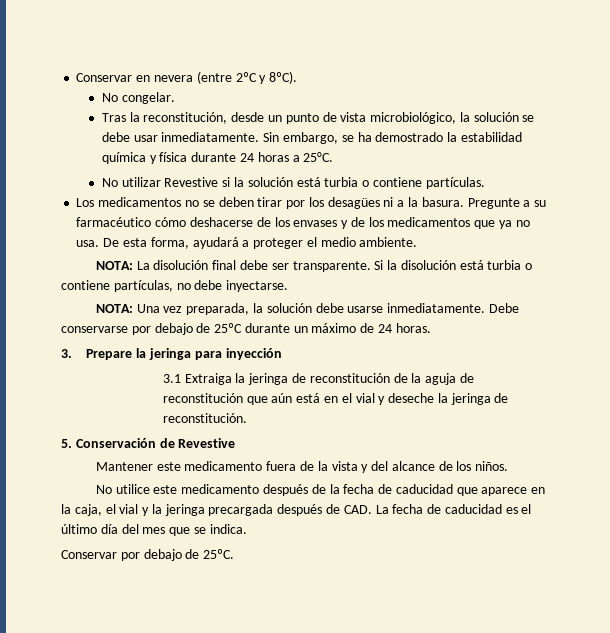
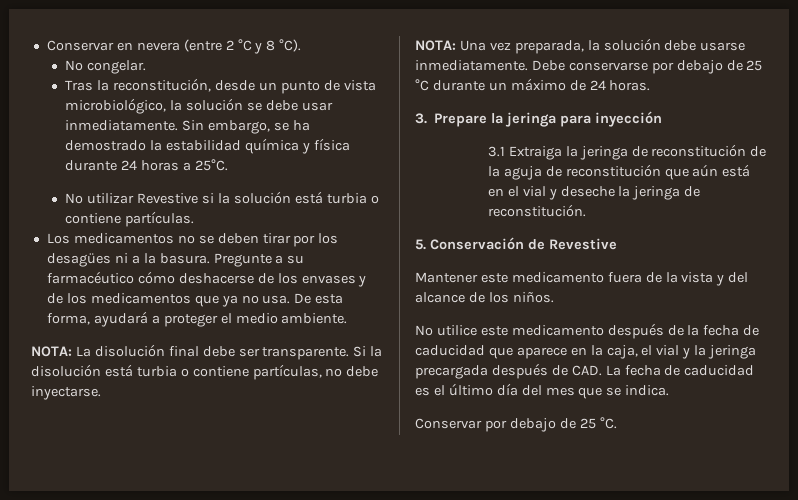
[235,71,298,84] 2ºC y 8ºC). -> [225,39,302,54] 2 °C y 8 °C).
[214,323,243,333] 25ºC -> [746,60,763,71] [415,79,429,91] 25 °C
[203,549,235,559] 25ºC. -> [579,417,617,429] 25 °C.

